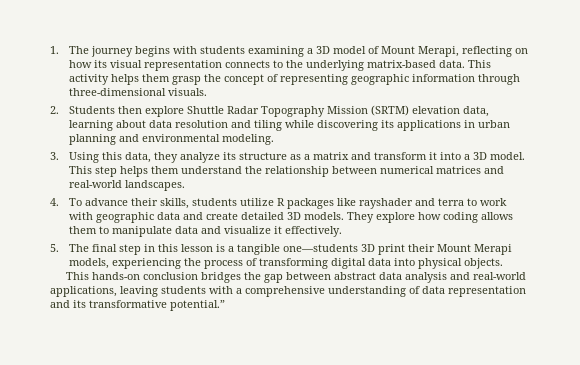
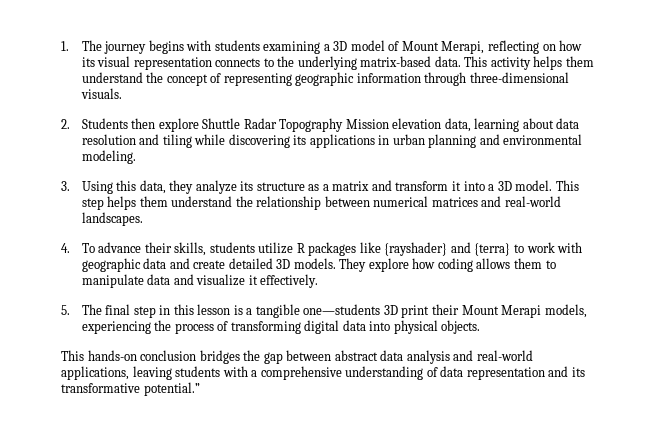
[172,76,202,85] grasp -> [81,72,143,83] understand
[371,105,410,116] (SRTM) -> (389, 124) none
[359,198,465,209] rayshader and terra -> [384,242,511,256] {rayshader} and {terra}

